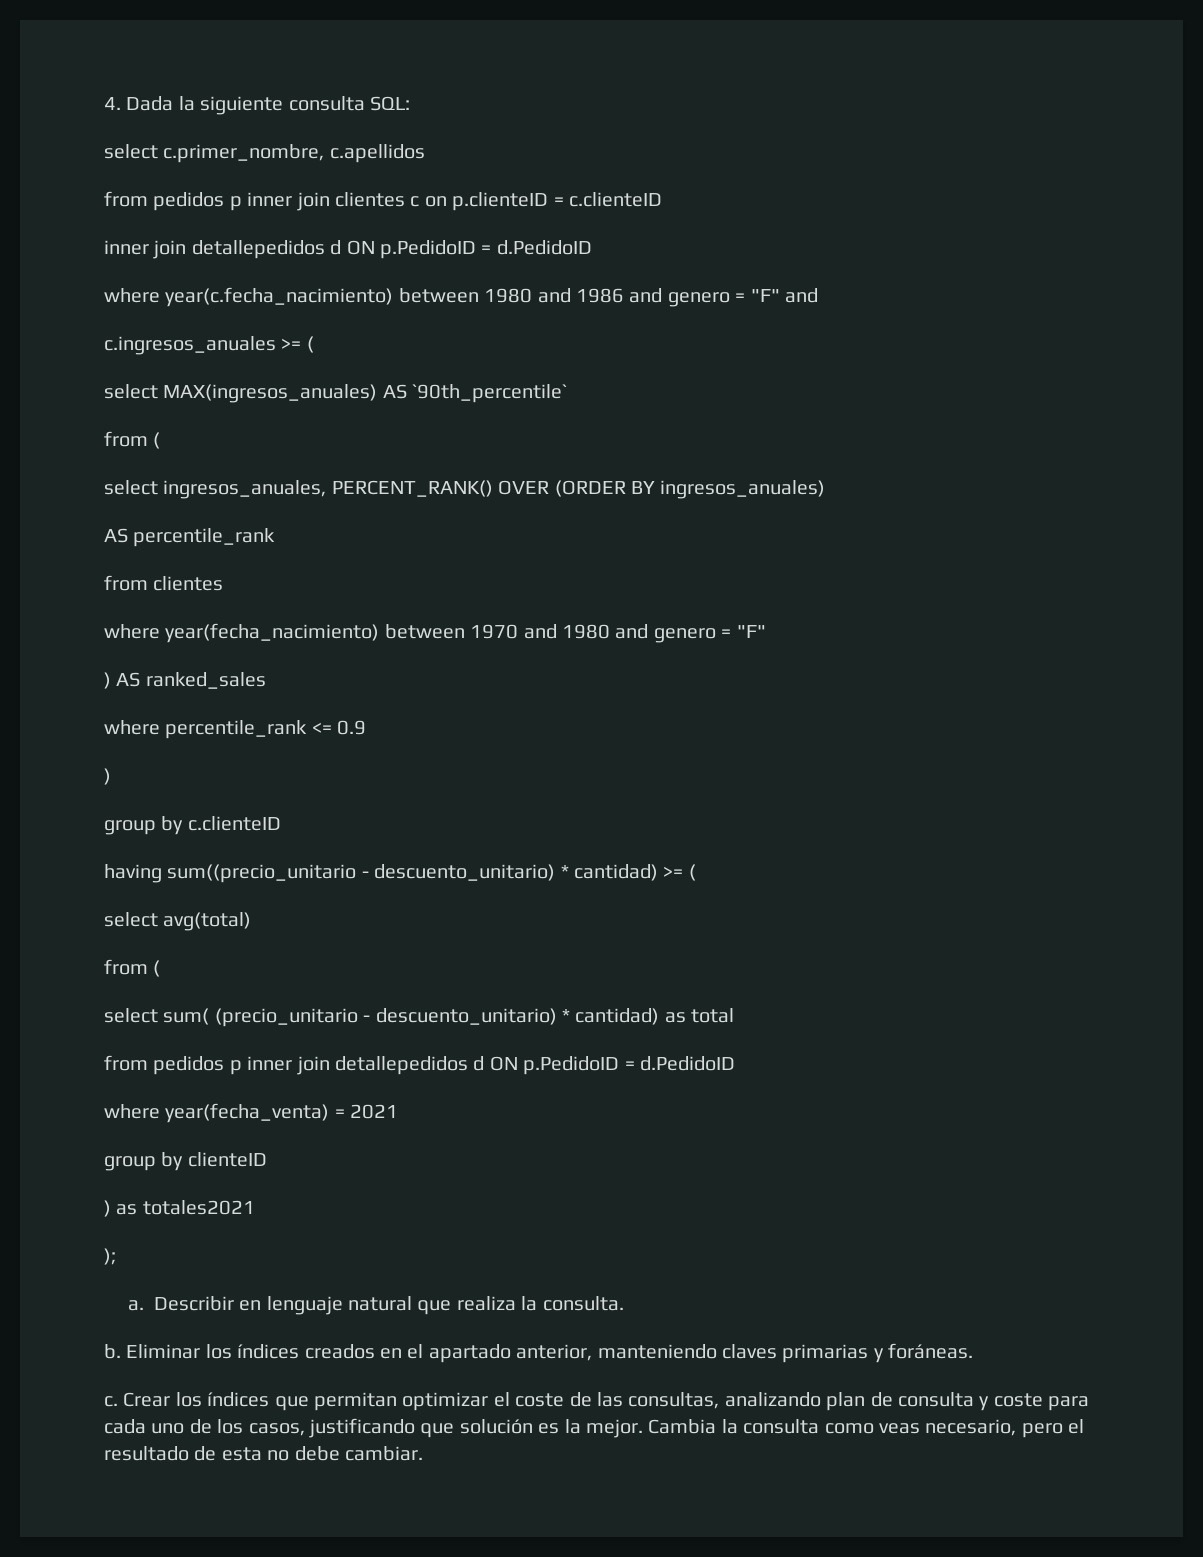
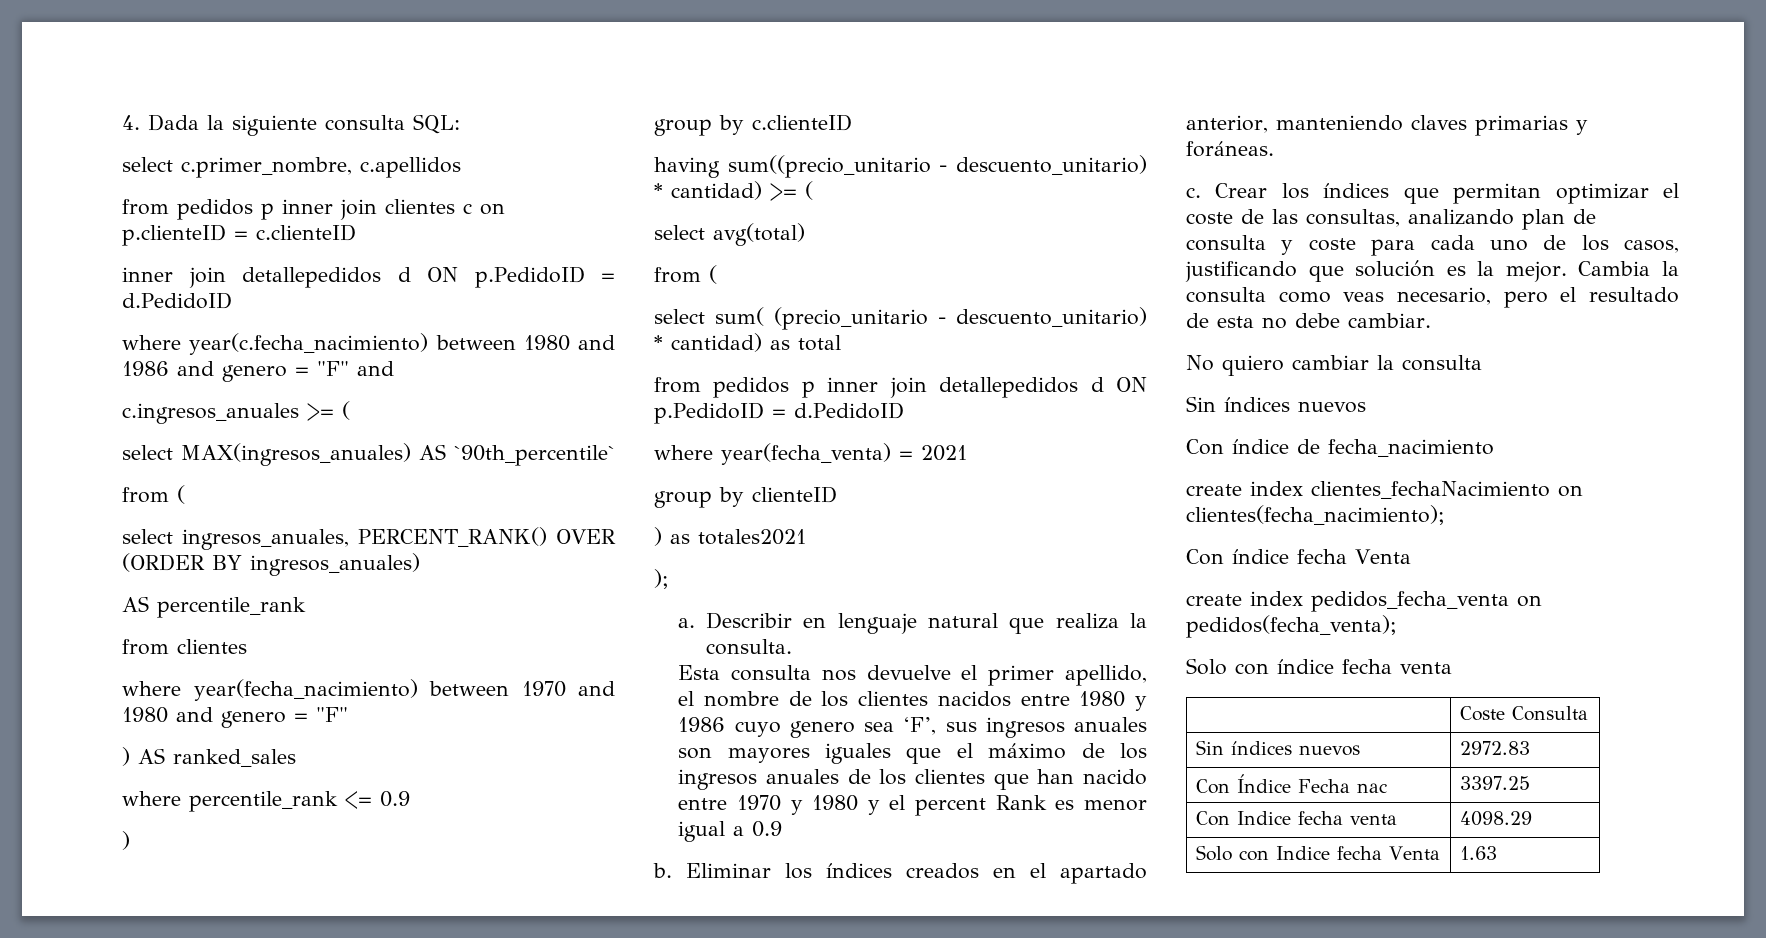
(624, 1303) none -> [678,665,1147,686] [678,691,1147,711] [678,717,1147,738] [678,743,1147,764] [678,769,1147,790] [678,795,1147,816] [678,821,783,842] // Esta consulta nos devuelve el primer apellido, el nombre de los clientes nacidos entre 1980 y 1986 cuyo genero sea ‘F’, sus ingresos anuales son mayores iguales que el máximo de los ingresos anuales de los clientes que han nacido entre 1970 y 1980 y el percent Rank es menor igual a 0.9
(423, 1453) none -> [1186,355,1482,376] [1186,396,1366,413] [1186,439,1494,457] [1186,481,1583,499] [1186,505,1445,525] [1186,549,1411,565] [1186,591,1542,612] [1186,615,1397,638] [1186,658,1452,675] [1460,706,1589,721] [1196,740,1361,756] [1460,741,1531,755] [1196,774,1388,794] [1460,776,1531,790] [1196,811,1398,826] [1460,811,1533,826] [1196,845,1441,861] [1460,846,1498,860] // No quiero cambiar la consulta // Sin índices nuevos // Con índice de fecha_nacimiento // create index clientes_fechaNacimiento on clientes(fecha_nacimiento); // Con índice fecha Venta // create index pedidos_fecha_venta on pedidos(fecha_venta); // Solo con índice fecha venta // | Coste Consulta // Sin índices nuevos | 2972.83 // Con Índice Fecha nac | 3397.25 // Con Indice fecha venta | 4098.29 // Solo con Indice fecha Venta | 1.63

